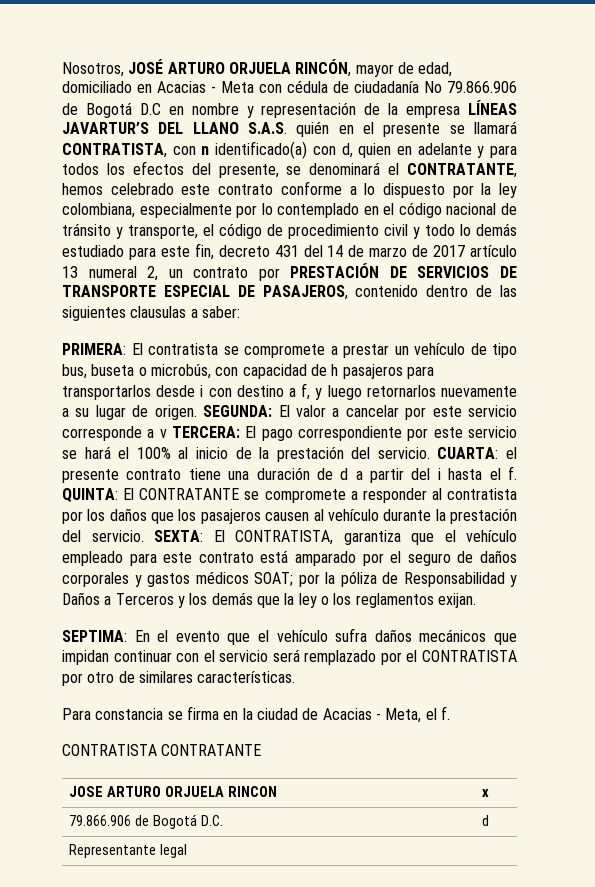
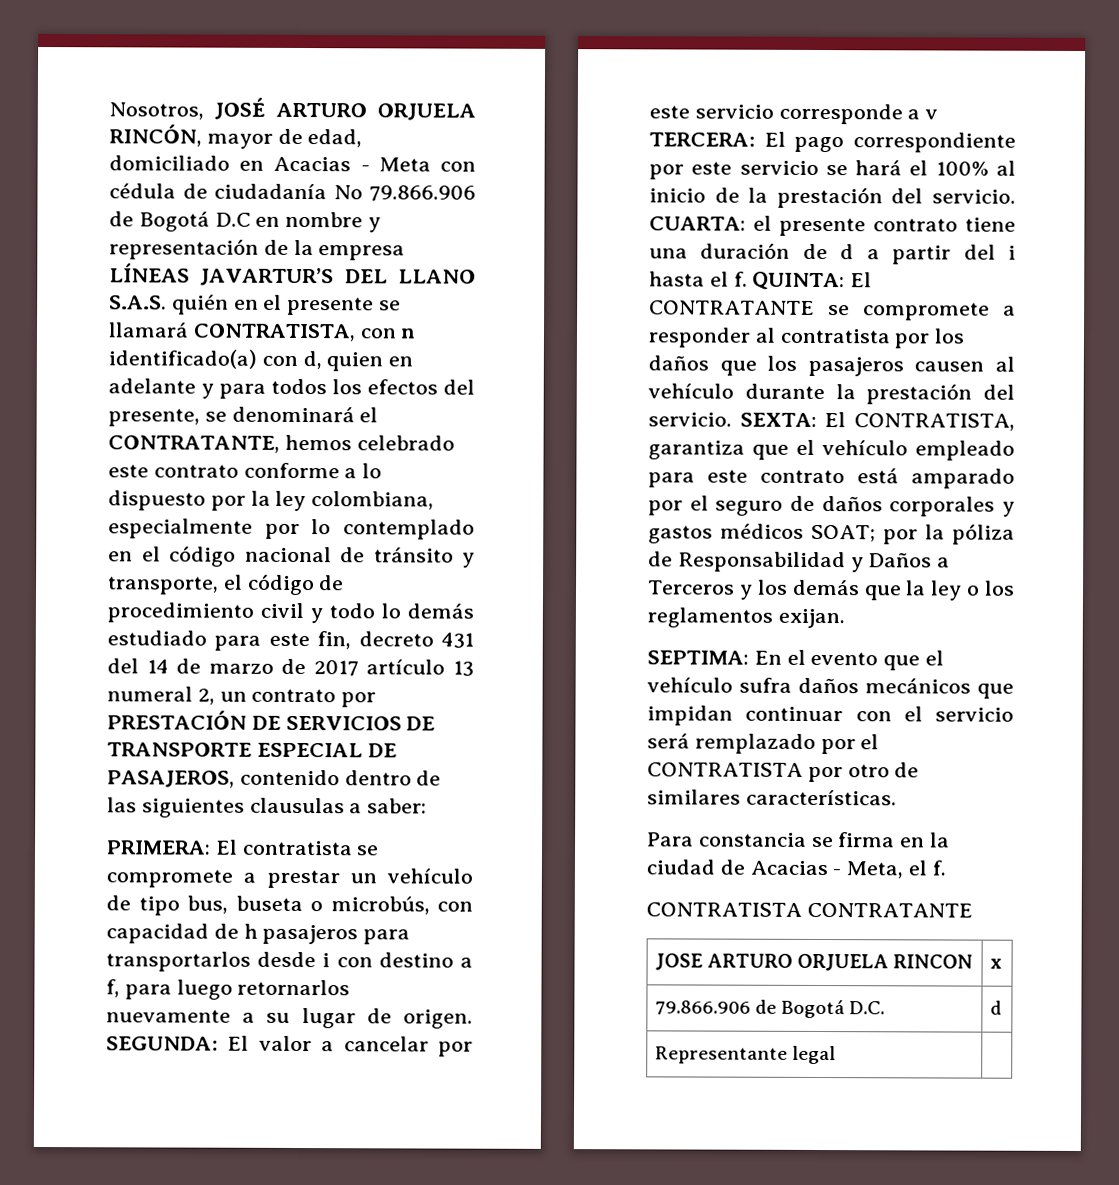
[315,388,323,400] y -> [124,984,172,1000] para

